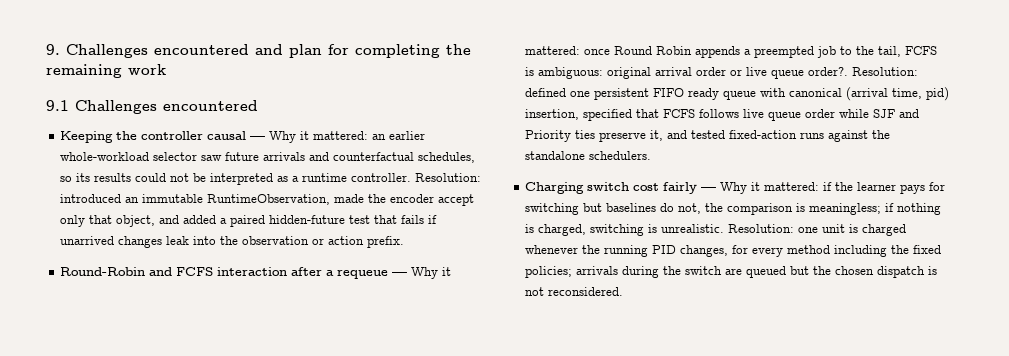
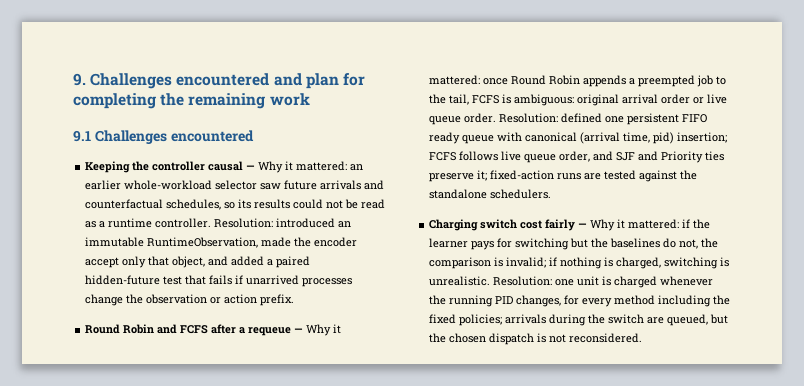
[210,173,274,185] interpreted -> [361,199,386,209] read
[118,236,217,248] changes leak into -> [302,278,353,287] [85,294,124,306] processes change
[60,267,146,276] Round-Robin -> [85,324,155,334] Round Robin
[217,267,288,276] interaction -> (209, 329) none
[808,67,849,76] order?. -> [464,113,497,123] order.
[525,109,660,121] insertion, specified that -> [677,132,728,143] insertion;
[805,109,870,118] order while -> [559,151,614,162] order, and
[650,130,825,141] it, and tested fixed-action runs -> [477,170,637,181] it; fixed-action runs are tested
(603, 207) none -> [591,238,609,248] the
[809,203,882,215] meaningless; -> [506,257,547,268] invalid;
[746,266,787,278] queued -> [667,314,709,326] queued,

